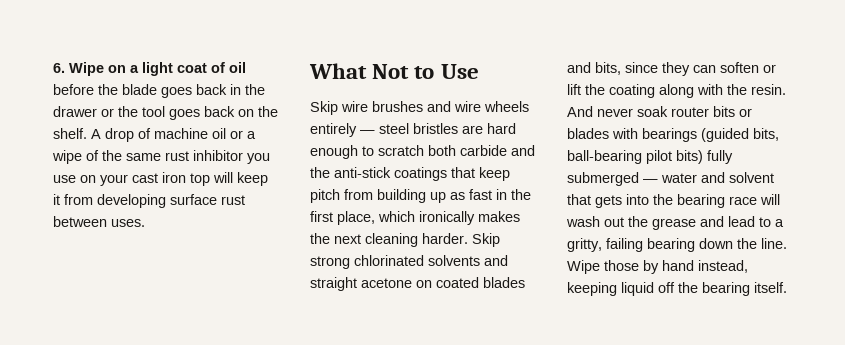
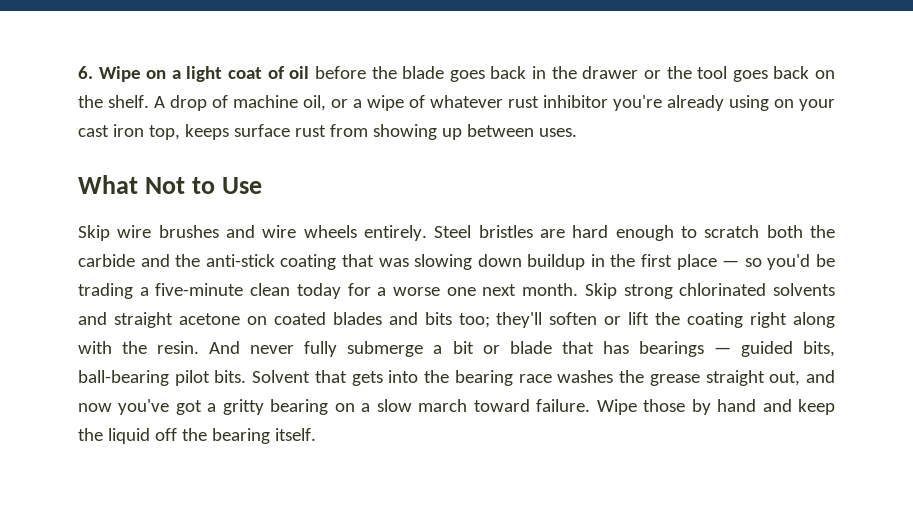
[212,128,226,139] oil -> [303,95,326,111] oil,
[102,150,270,164] [53,172,268,186] [53,194,245,208] the same rust inhibitor you use on your cast iron top will keep it from developing surface rust -> [430,95,835,111] [78,124,462,140] whatever rust inhibitor you're already using on your cast iron top, keeps surface rust from showing up
[310,123,409,137] entirely — steel -> [364,225,472,241] entirely. Steel
(456, 150) none -> [810,225,836,238] the
[394,167,510,181] [310,189,531,203] [310,211,520,225] [310,233,468,247] coatings that keep pitch from building up as fast in the first place, which ironically makes the next cleaning harder. -> [280,254,836,270] [78,283,579,299] coating that was slowing down buildup in the first place — so you'd be trading a five-minute clean today for a worse one next month.
[595,62,716,76] bits, since they can -> [424,312,543,328] bits too; they'll
(655, 91) none -> [750,312,788,328] right
[637,106,752,117] [567,128,779,142] [567,150,733,164] [567,172,774,186] soak router bits or blades with bearings (guided bits, ball-bearing pilot bits) fully submerged — water and solvent -> [304,341,835,357] [78,370,311,386] fully submerge a bit or blade that has bearings — guided bits, ball-bearing pilot bits. Solvent
[760,194,780,205] [566,216,784,230] [567,238,787,252] will wash out the grease and lead to a gritty, failing bearing down the line. -> [557,370,836,386] [78,399,591,415] washes the grease straight out, and now you've got a gritty bearing on a slow march toward failure.
[698,260,748,273] [567,282,617,296] instead, keeping -> [762,399,836,415] [78,428,103,441] and keep the

